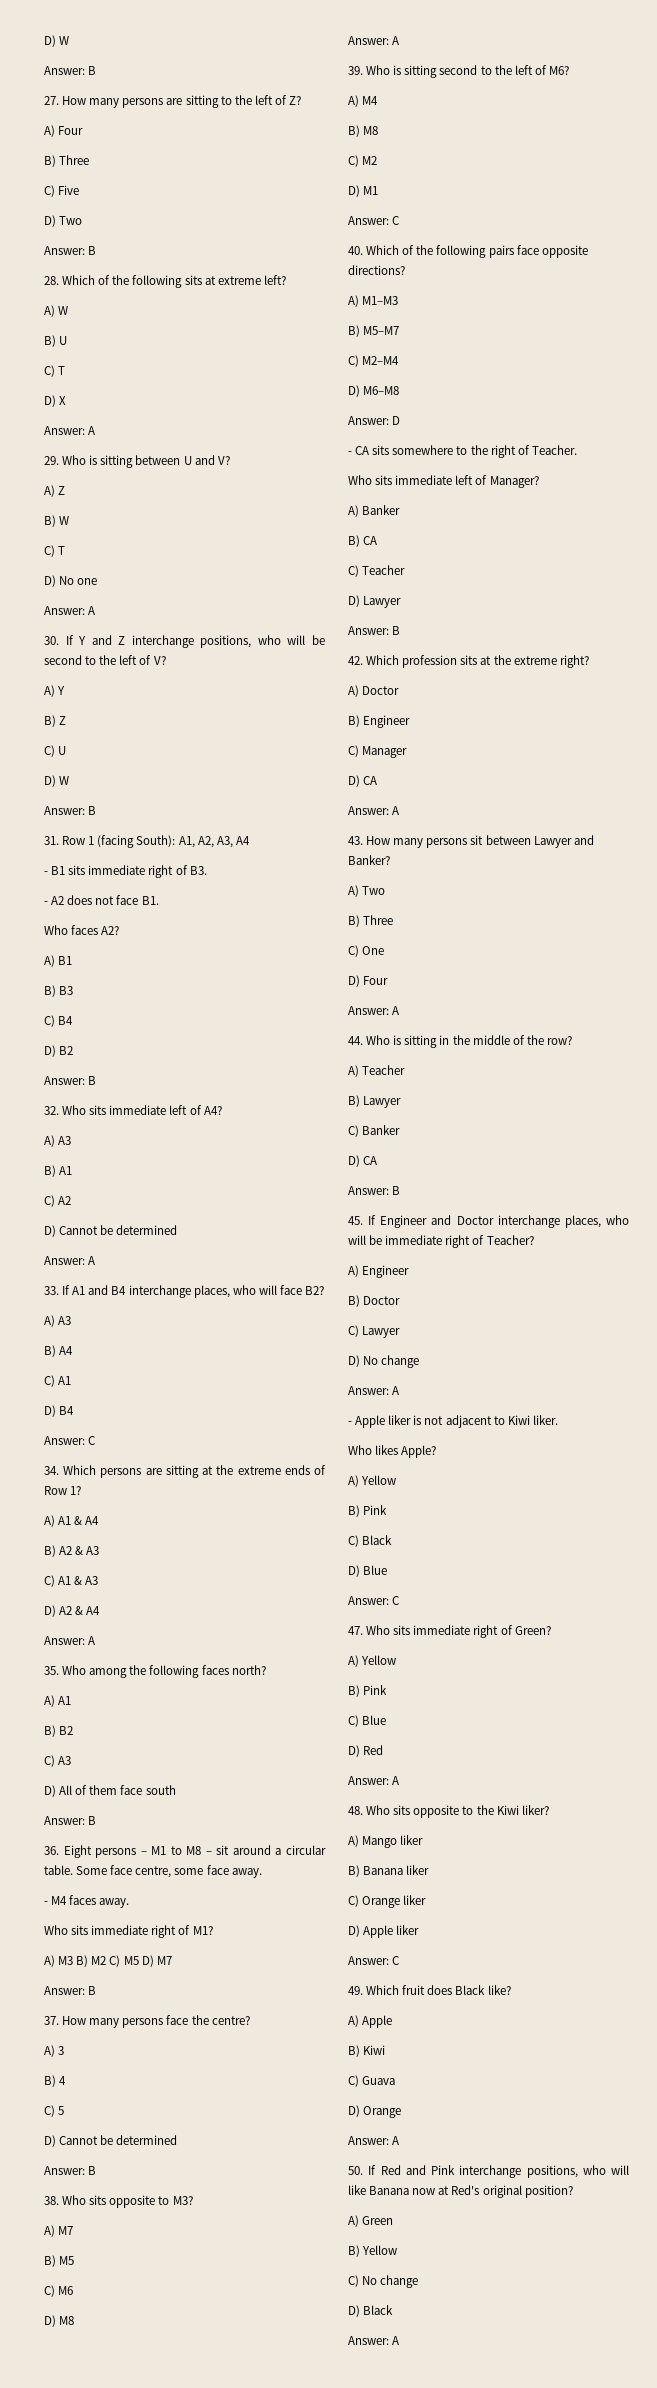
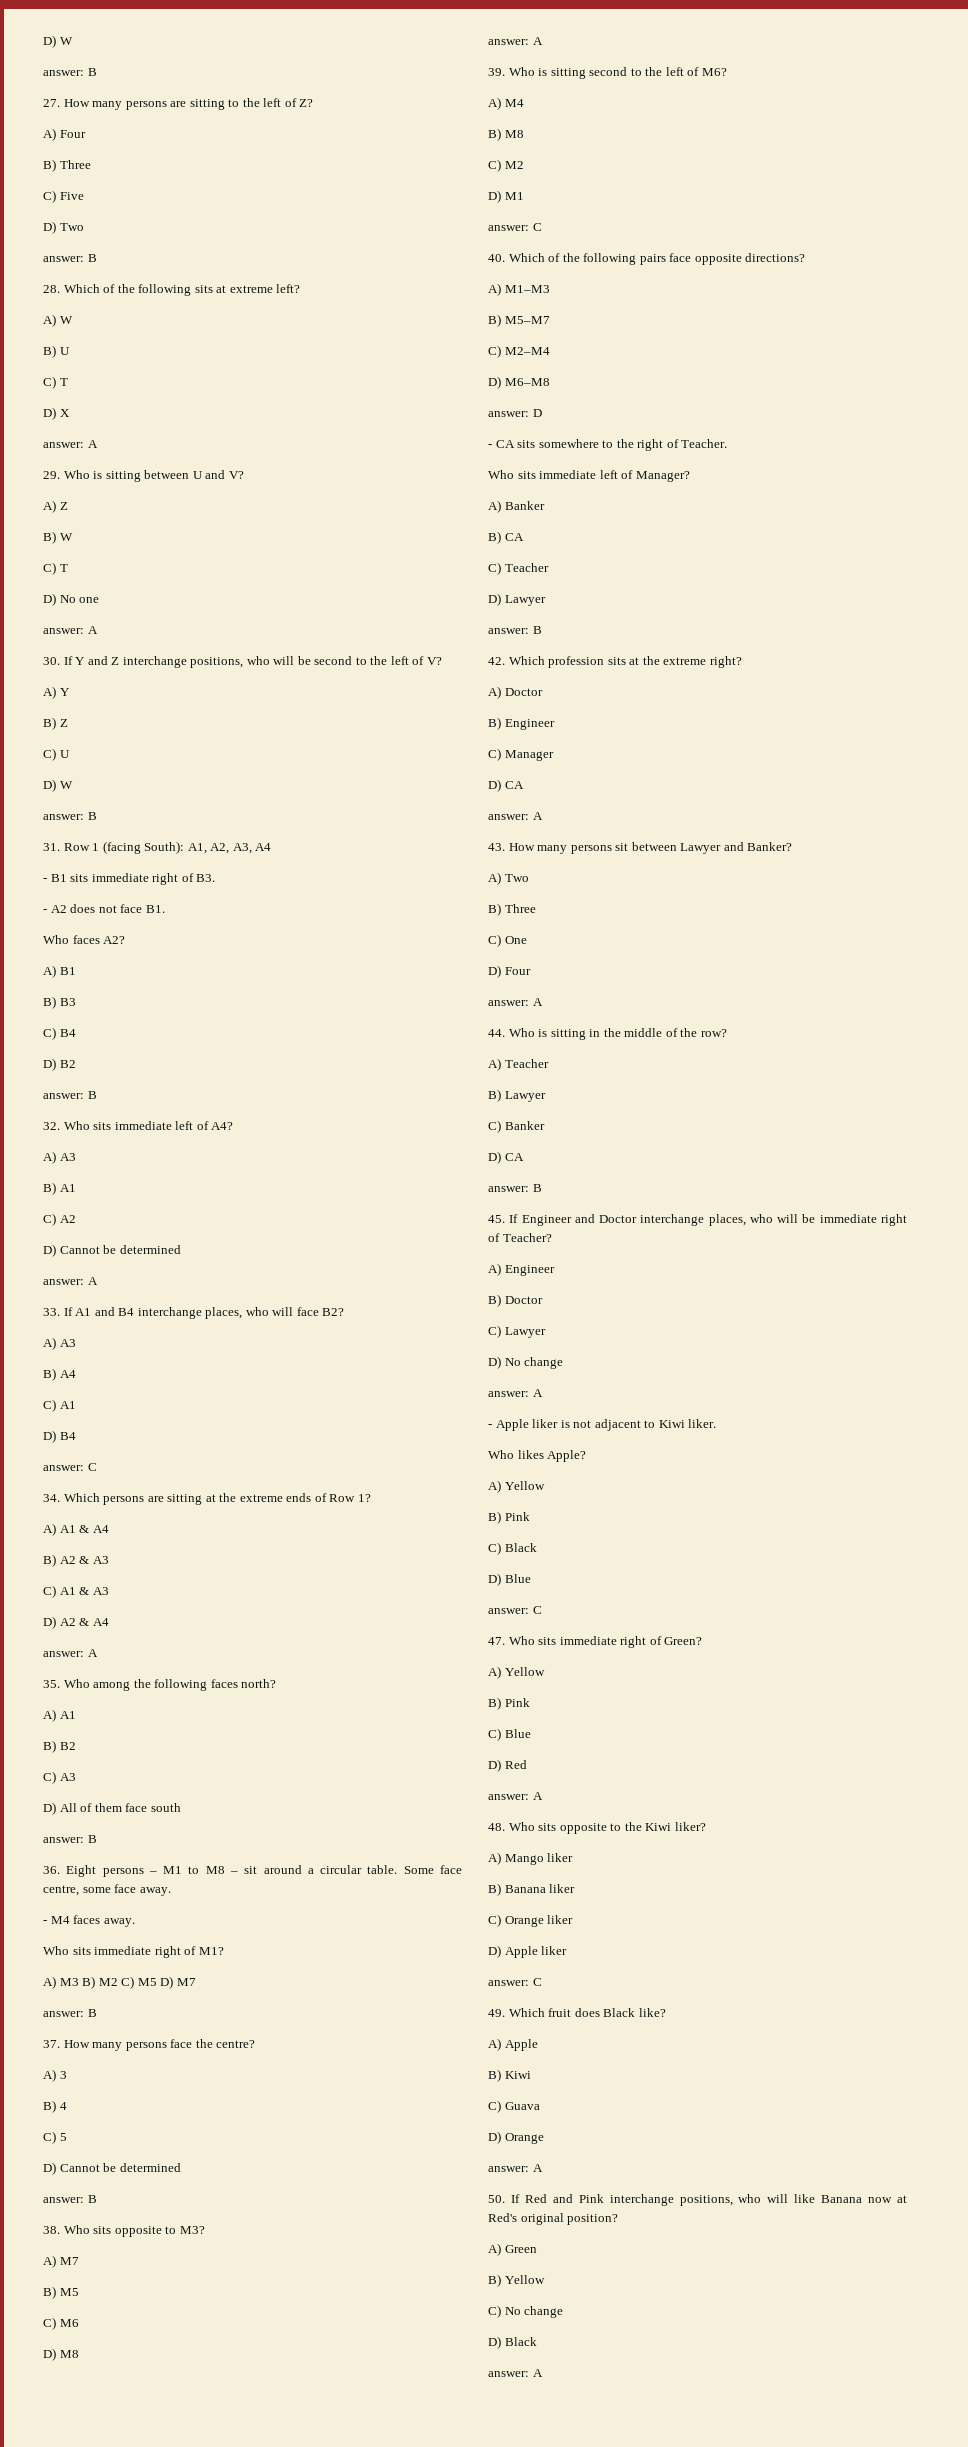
[44,35,70,47] [44,66,85,75] D) W // Answer: -> [43,35,73,48] [43,70,84,76] D) W // answer:
[44,246,85,255] Answer: -> [43,256,84,262] answer:
[44,426,85,435] Answer: -> [43,442,84,448] answer:
[44,606,85,615] Answer: -> [43,628,84,634] answer:
[44,806,85,815] Answer: -> [43,814,84,820] answer:
[44,1076,85,1085] Answer: -> [43,1093,84,1099] answer:
[44,1256,85,1265] Answer: -> [43,1279,84,1285] answer:
[44,1436,85,1445] Answer: -> [43,1465,84,1471] answer:
[44,1636,85,1645] Answer: -> [43,1651,84,1657] answer:
[44,1816,85,1825] Answer: -> [43,1837,84,1843] answer:
[44,1986,85,1995] Answer: -> [43,2011,84,2017] answer:
[44,2166,85,2175] Answer: -> [43,2197,84,2203] answer:
[348,36,389,45] Answer: -> [488,39,529,45] answer:
[348,216,389,225] Answer: -> [488,225,529,231] answer:
[348,416,389,425] Answer: -> [488,411,529,417] answer:
[348,626,389,635] Answer: -> [488,628,529,634] answer:
[348,806,389,815] Answer: -> [488,814,529,820] answer:
[348,1006,389,1015] Answer: -> [488,1000,529,1006] answer:
[348,1186,389,1195] Answer: -> [488,1186,529,1192] answer:
[348,1386,389,1395] Answer: -> [488,1391,529,1397] answer:
[348,1596,389,1605] Answer: -> [488,1608,529,1614] answer:
[348,1776,389,1785] Answer: -> [488,1794,529,1800] answer:
[348,1956,389,1965] Answer: -> [488,1980,529,1986] answer:
[348,2136,389,2145] Answer: -> [488,2166,529,2172] answer:
[348,2336,389,2345] Answer: -> [488,2371,529,2377] answer:

